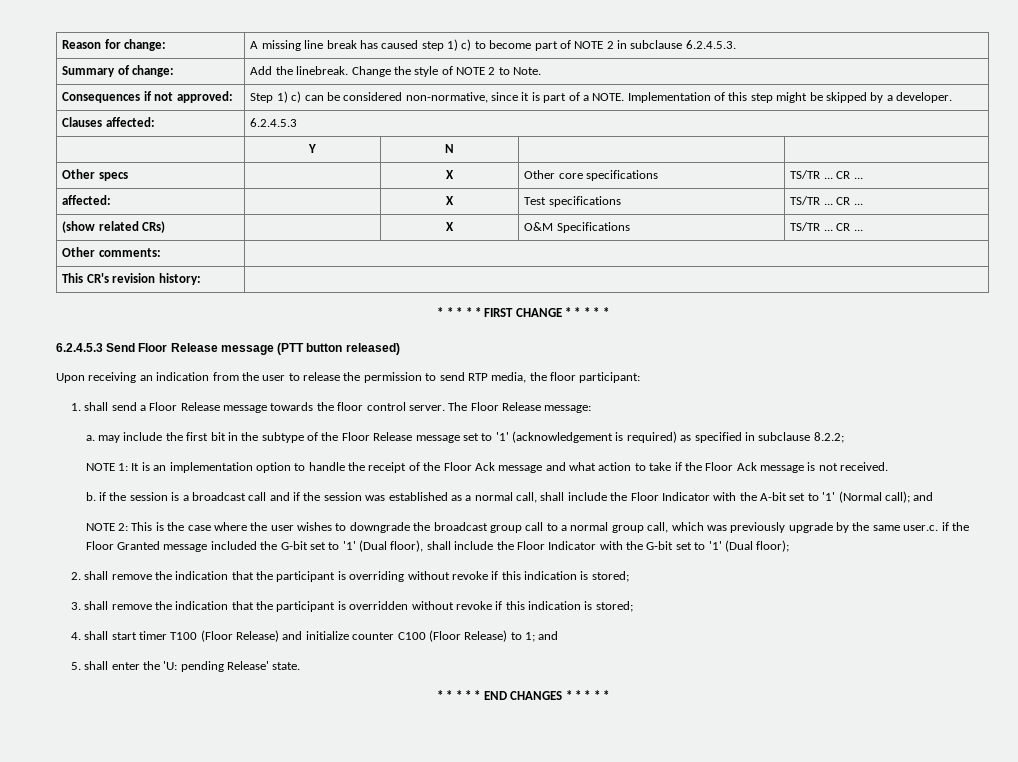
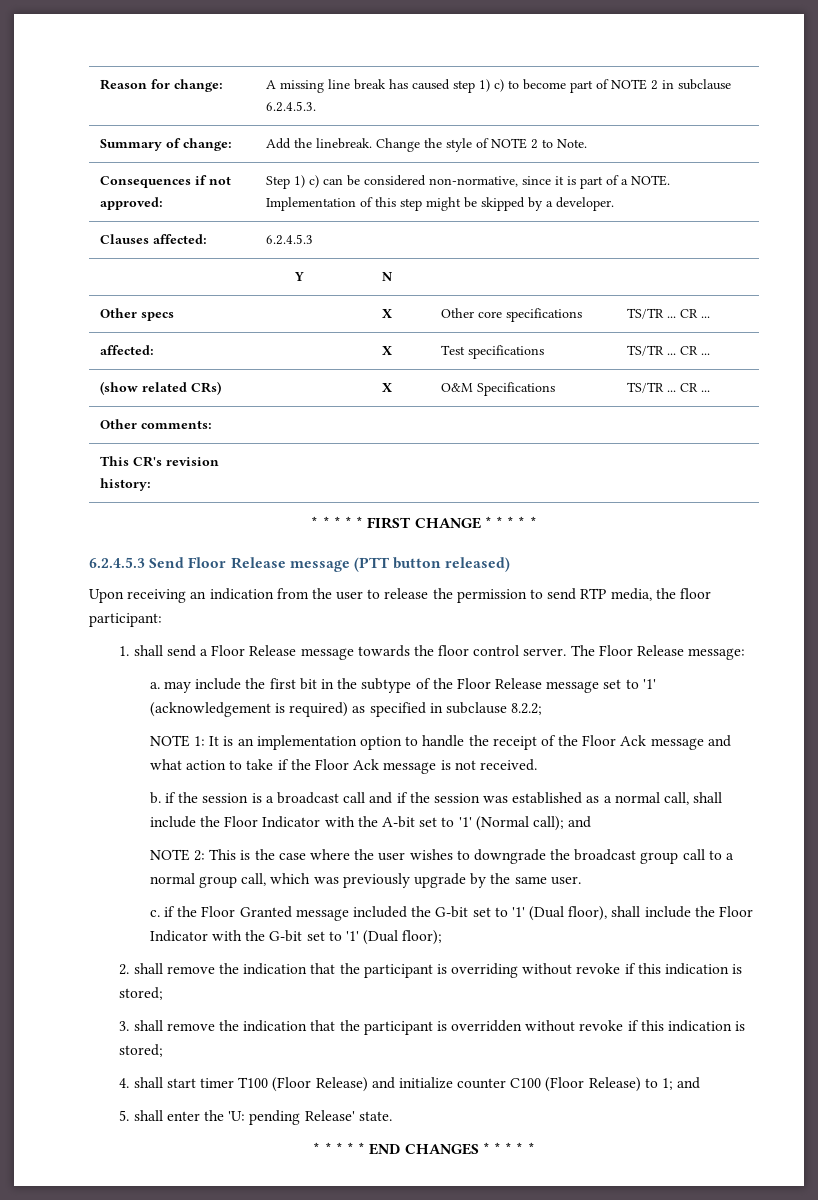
[903,525,939,531] user.c. -> [550,876,581,885] [149,910,160,917] user. // c.

